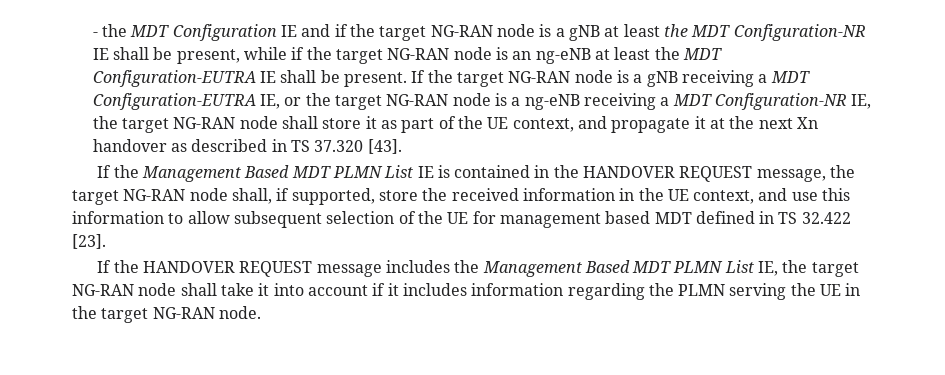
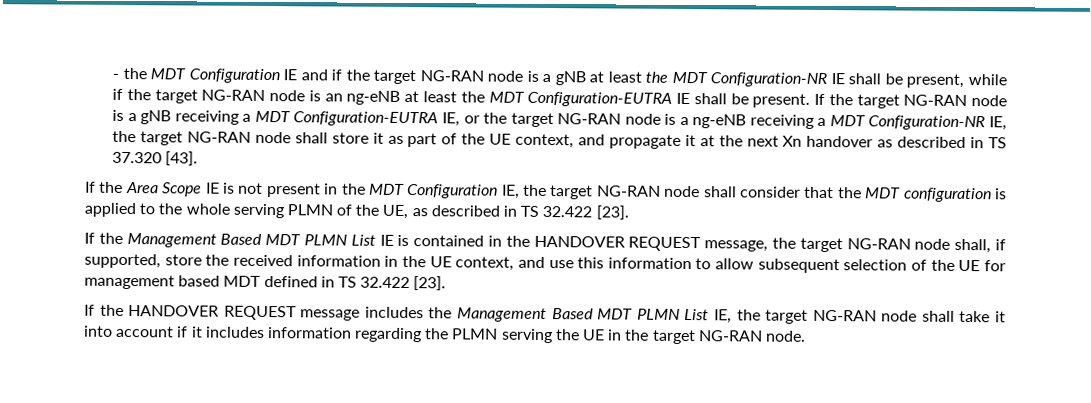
(402, 146) none -> [85,181,1008,203] [84,202,629,220] // If the Area Scope IE is not present in the MDT Configuration IE, the target NG-RAN node shall consider that the MDT configuration is applied to the whole serving PLMN of the UE, as described in TS 32.422 [23].

